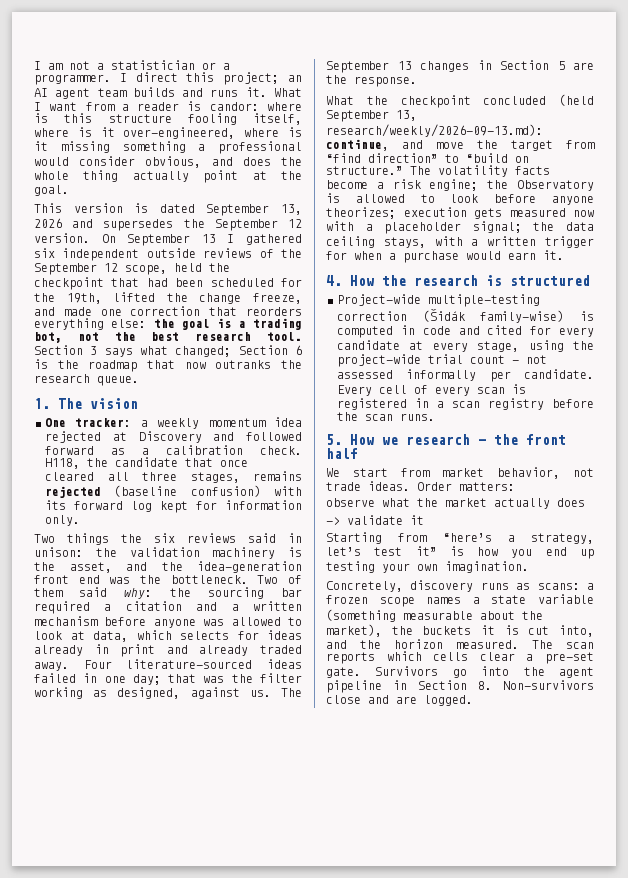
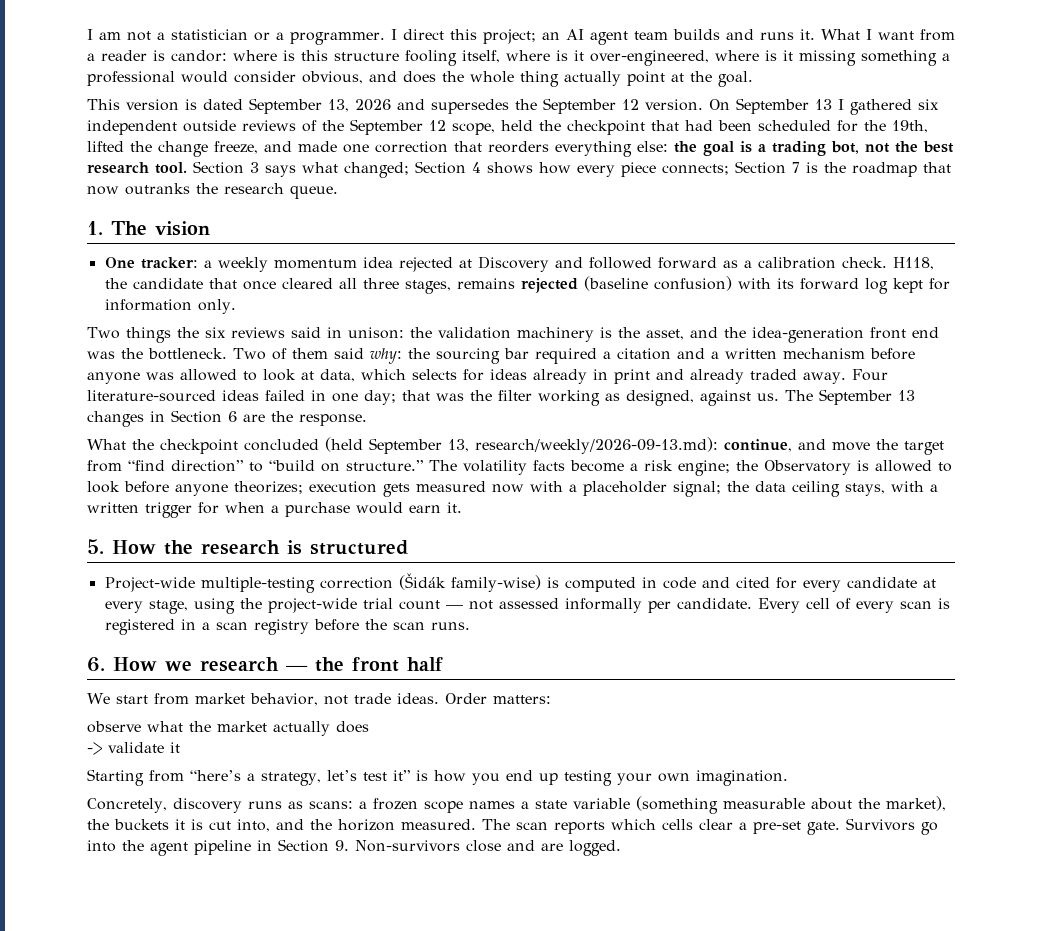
[295,345,302,355] 6 -> [472,161,800,177] 4 shows how every piece connects; Section 7
[557,61,565,70] 5 -> [228,411,237,422] 6
[326,275,342,286] 4. -> [87,539,104,554] 5.
[326,434,342,445] 5. -> [87,657,105,672] 6.
[478,681,492,690] 8. -> [335,840,349,851] 9.

